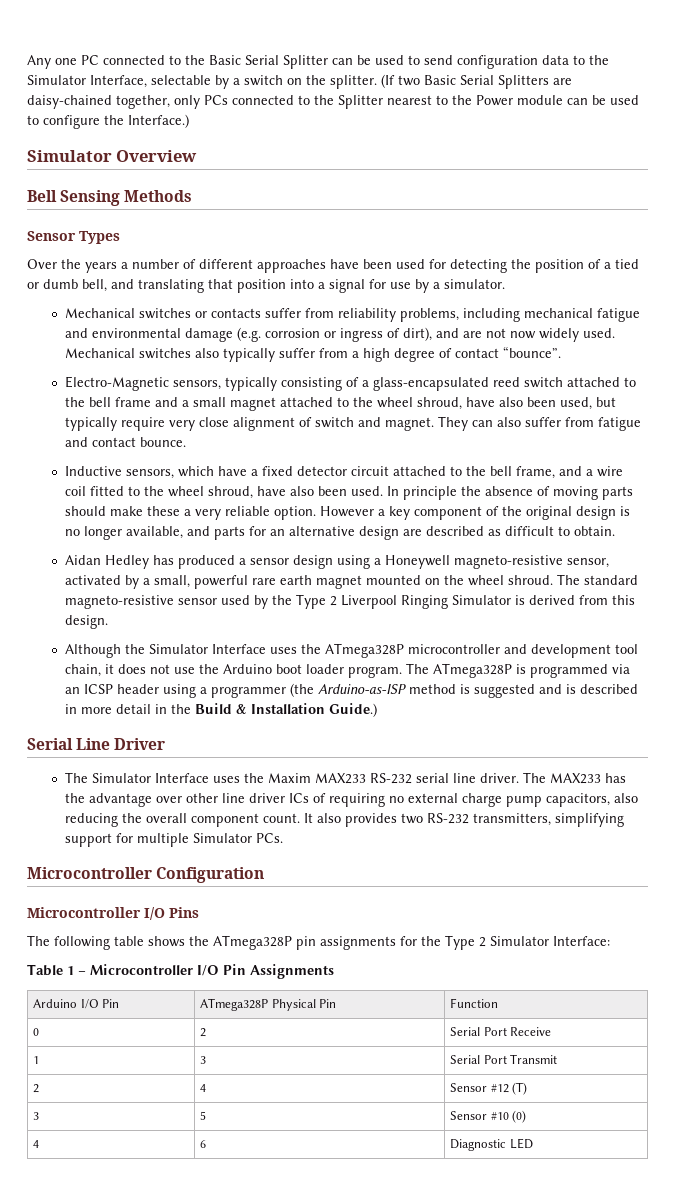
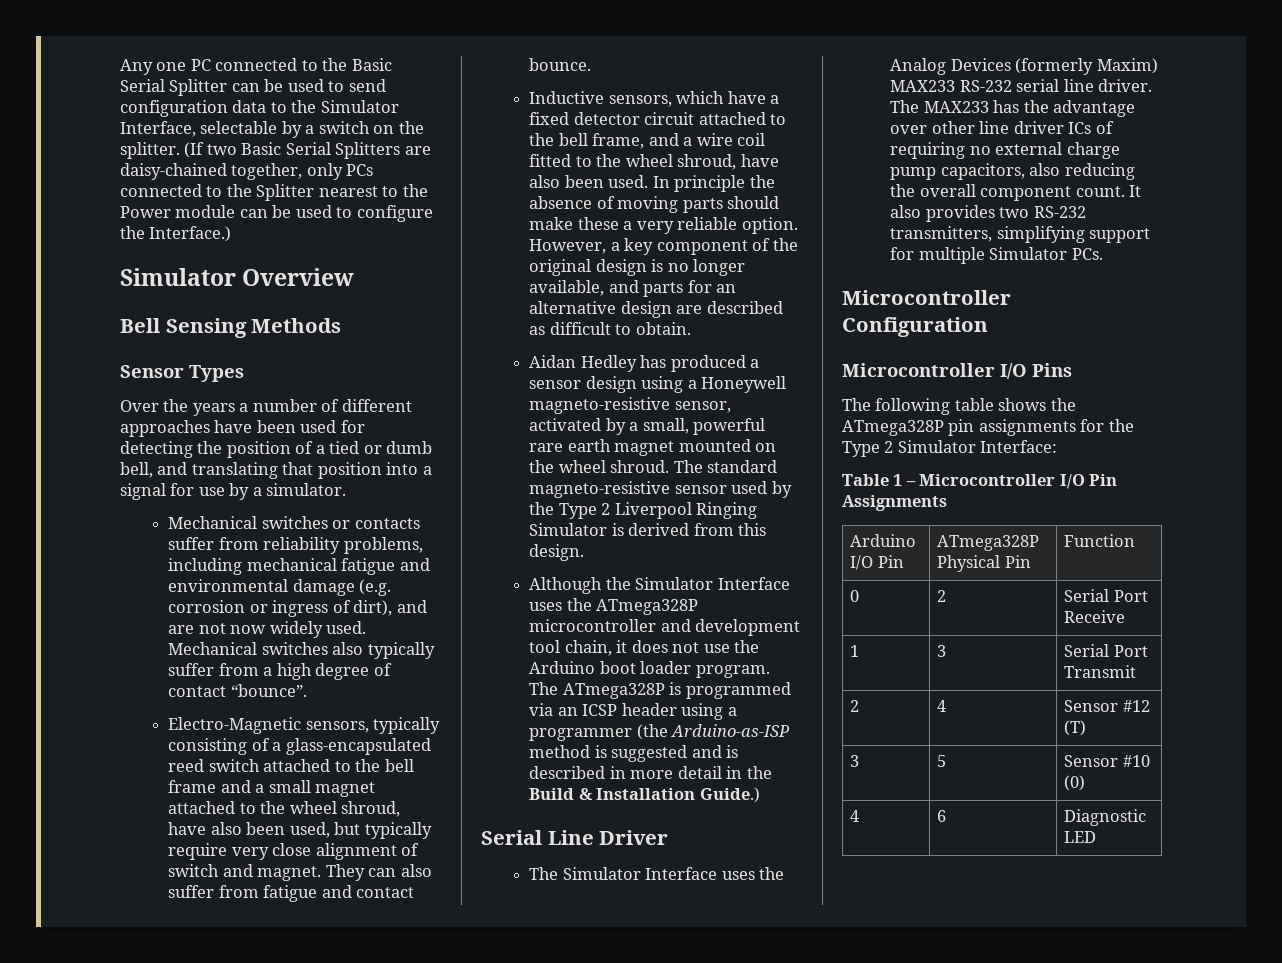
[320,506,375,517] However -> [529,239,607,254] However,
[268,773,312,783] Maxim -> [890,58,1158,75] Analog Devices (formerly Maxim)

